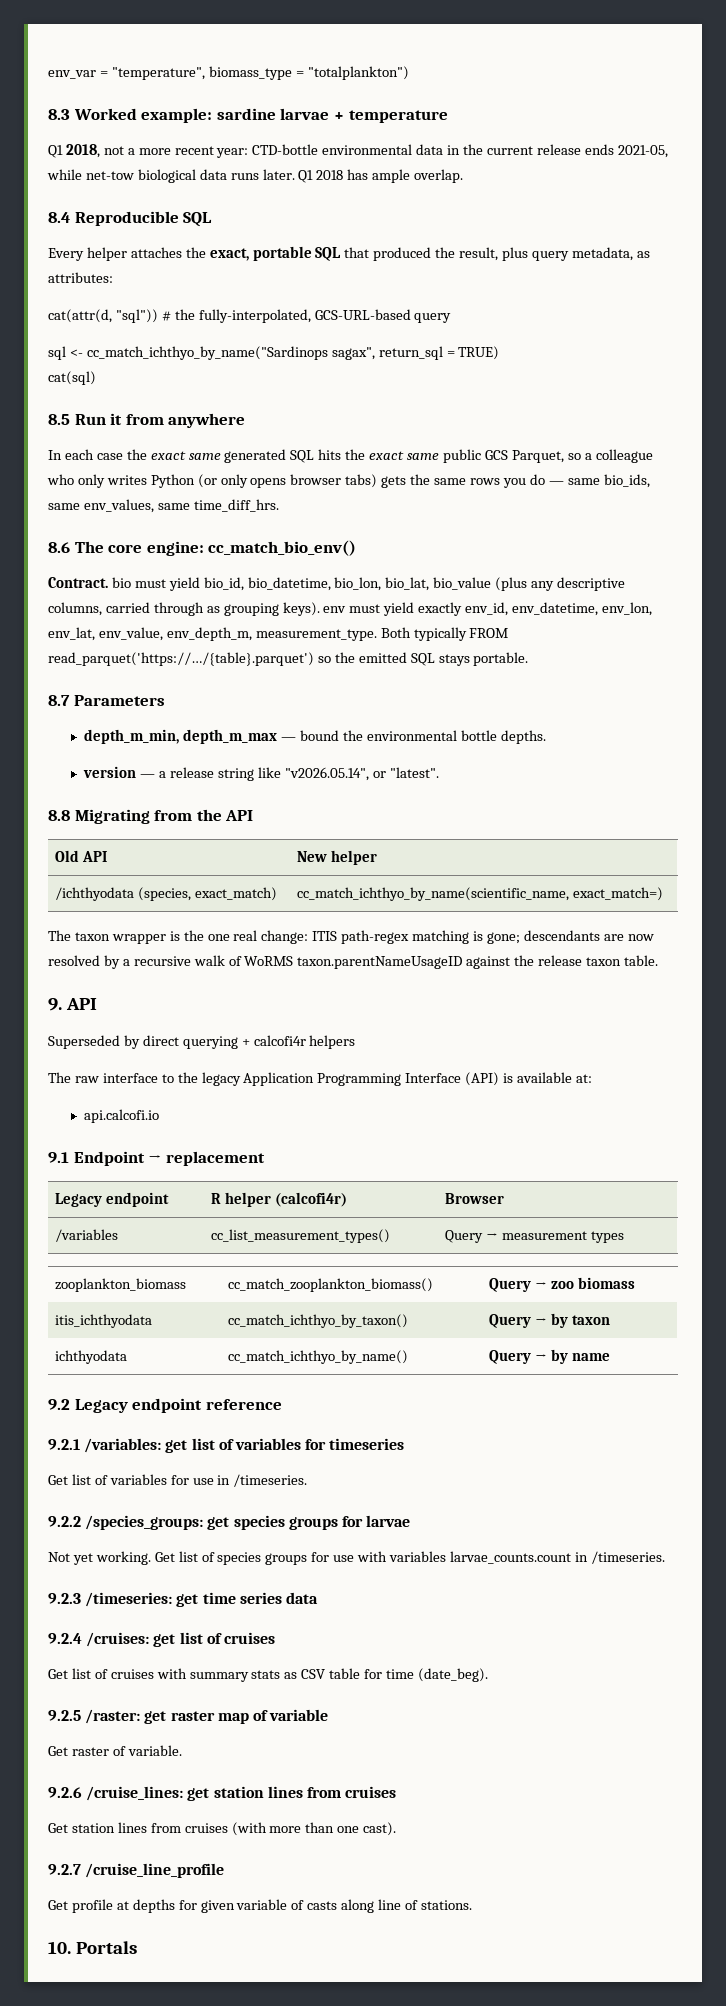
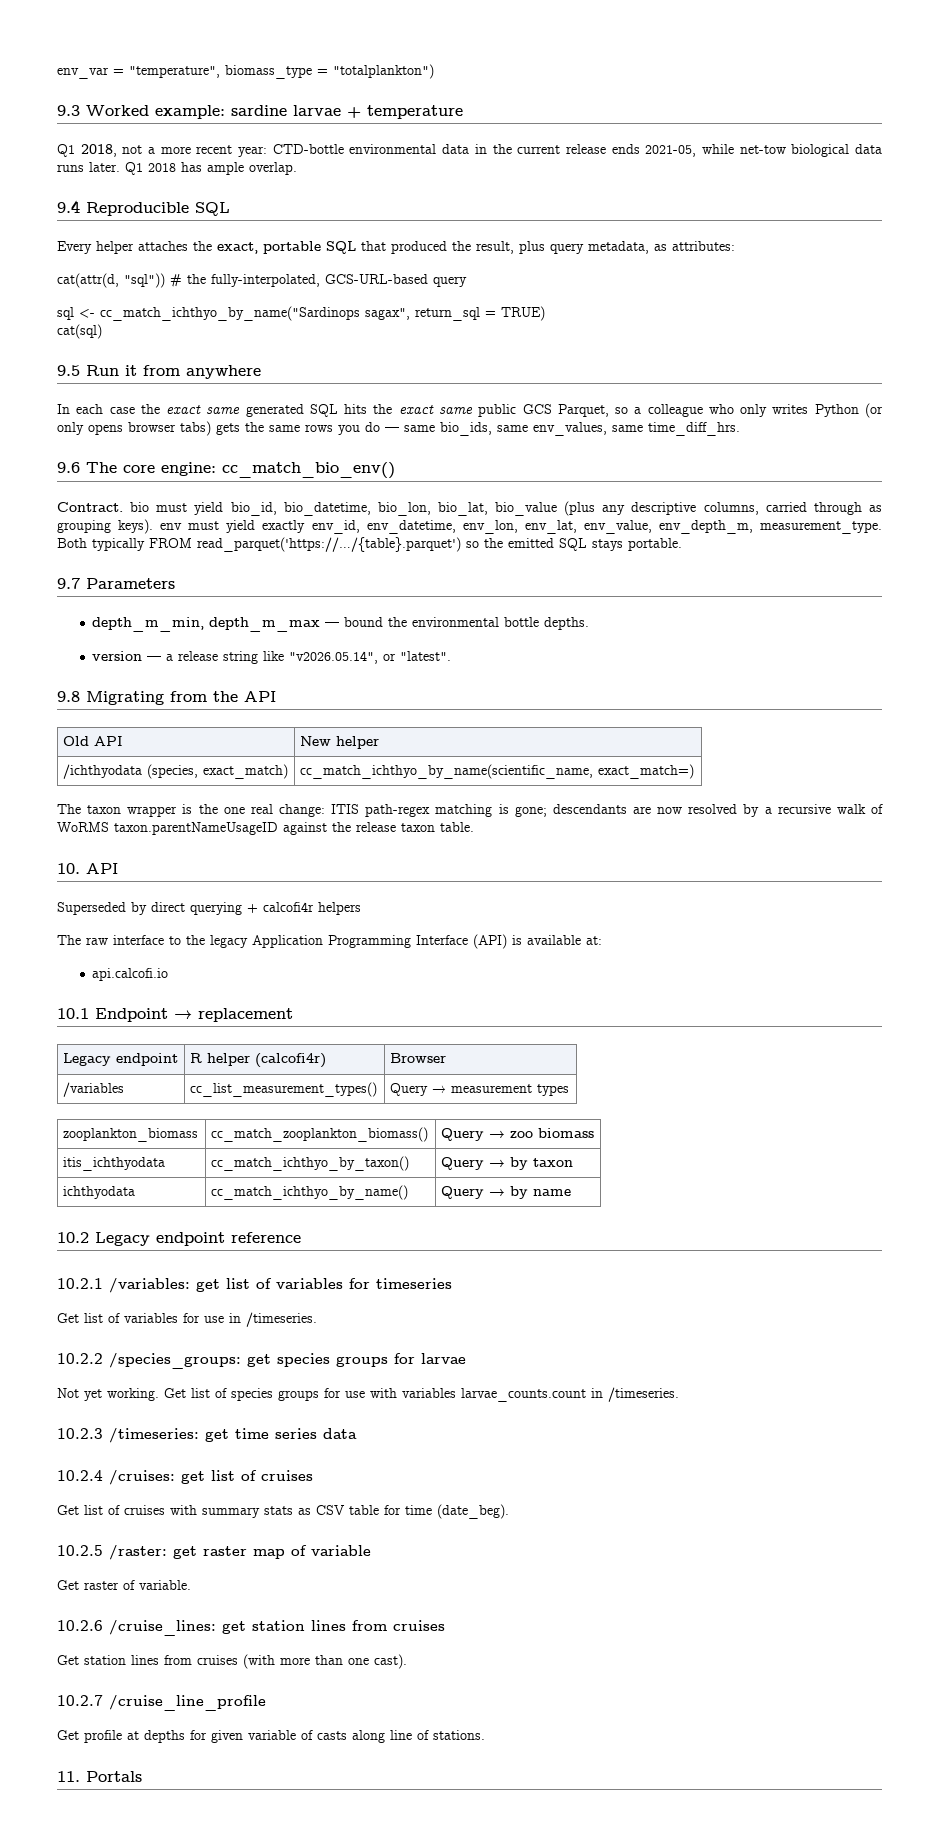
[48,109,70,120] 8.3 -> [57,105,80,116] 9.3
[48,212,70,223] 8.4 -> [57,200,80,213] 9.4
[48,414,70,425] 8.5 -> [57,365,80,376] 9.5
[48,542,70,553] 8.6 -> [57,462,80,473] 9.6
[48,695,70,706] 8.7 -> [57,578,80,589] 9.7
[48,810,70,821] 8.8 -> [57,691,80,702] 9.8
[48,998,62,1011] 9. -> [57,863,80,874] 10.
[48,1152,69,1163] 9.1 -> [57,1008,89,1019] 10.1
[48,1399,70,1410] 9.2 -> [57,1232,89,1243] 10.2
[48,1439,80,1450] 9.2.1 -> [57,1278,103,1289] 10.2.1
[48,1516,81,1527] 9.2.2 -> [57,1353,103,1364] 10.2.2
[48,1593,81,1604] 9.2.3 -> [57,1428,103,1439] 10.2.3
[48,1633,82,1644] 9.2.4 -> [57,1470,103,1481] 10.2.4
[48,1710,81,1721] 9.2.5 -> [57,1545,103,1556] 10.2.5
[48,1787,82,1798] 9.2.6 -> [57,1620,103,1631] 10.2.6
[48,1864,81,1875] 9.2.7 -> [57,1695,103,1706] 10.2.7
[48,1941,71,1954] 10. -> [57,1771,80,1782] 11.

